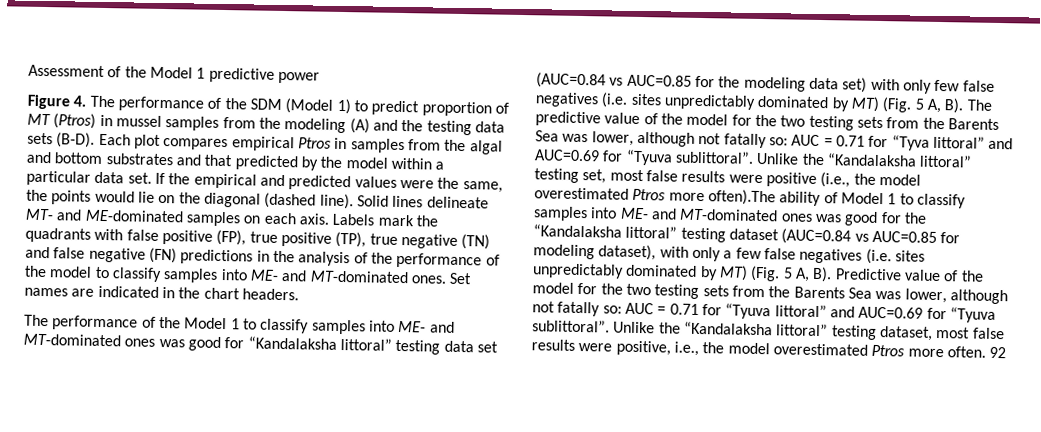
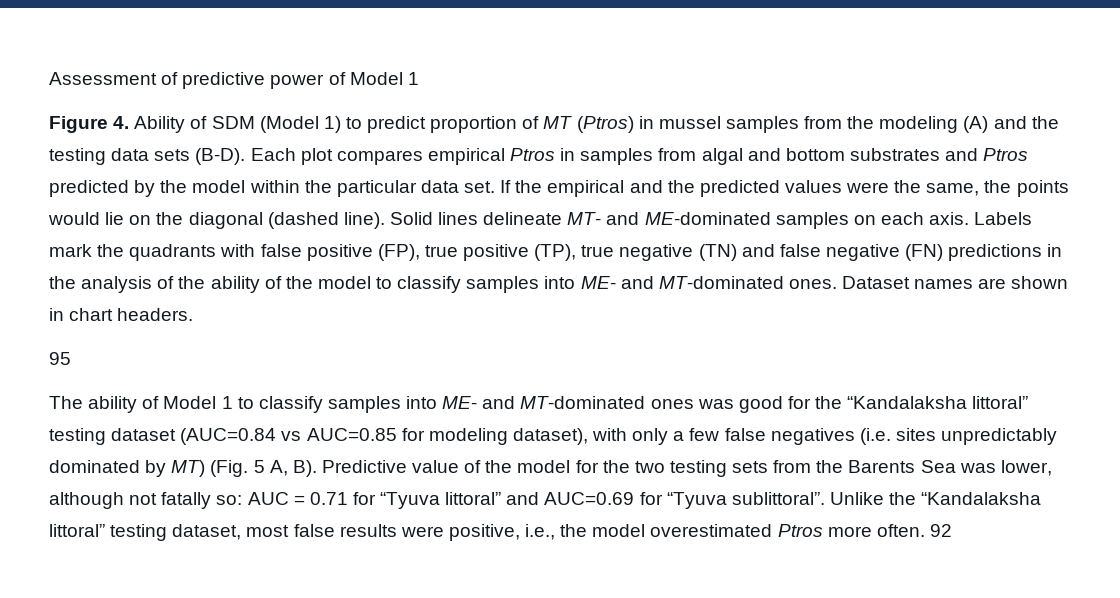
[124,66,320,84] the Model 1 predictive power -> [182,72,419,89] predictive power of Model 1
[89,95,247,112] The performance of the -> [134,116,208,133] Ability of
[444,139,467,152] the -> (697, 154) none
[204,154,233,167] that -> [983,148,1029,161] Ptros
[435,161,445,170] a -> [304,180,332,193] the
(285, 180) none -> [667,180,695,193] the
[396,252,483,269] performance -> [210,276,260,293] ability
[449,272,473,285] Set -> [842,276,911,289] Dataset
[97,285,201,299] indicated in the -> [1011,276,1069,289] [49,308,64,321] shown in
[24,314,455,335] [23,333,498,355] [536,72,995,94] [535,92,993,114] [535,111,999,131] [535,130,1014,151] [534,149,973,168] [534,168,921,188] [534,187,776,206] // The performance of the Model 1 to classify samples into ME- and MT-dominated ones was good for “Kandalaksha littoral” testing data set (AUC=0.84 vs AUC=0.85 for the modeling data set) with only few false negatives (i.e. sites unpredictably dominated by MT) (Fig. 5 A, B). The predictive value of the model for the two testing sets from the Barents Sea was lower, although not fatally so: AUC = 0.71 for “Tyva littoral” and AUC=0.69 for “Tyuva sublittoral”. Unlike the “Kandalaksha littoral” testing set, most false results were positive (i.e., the model overestimated Ptros more often).The -> [49,352,71,365] [49,396,83,409] // 95 // The

